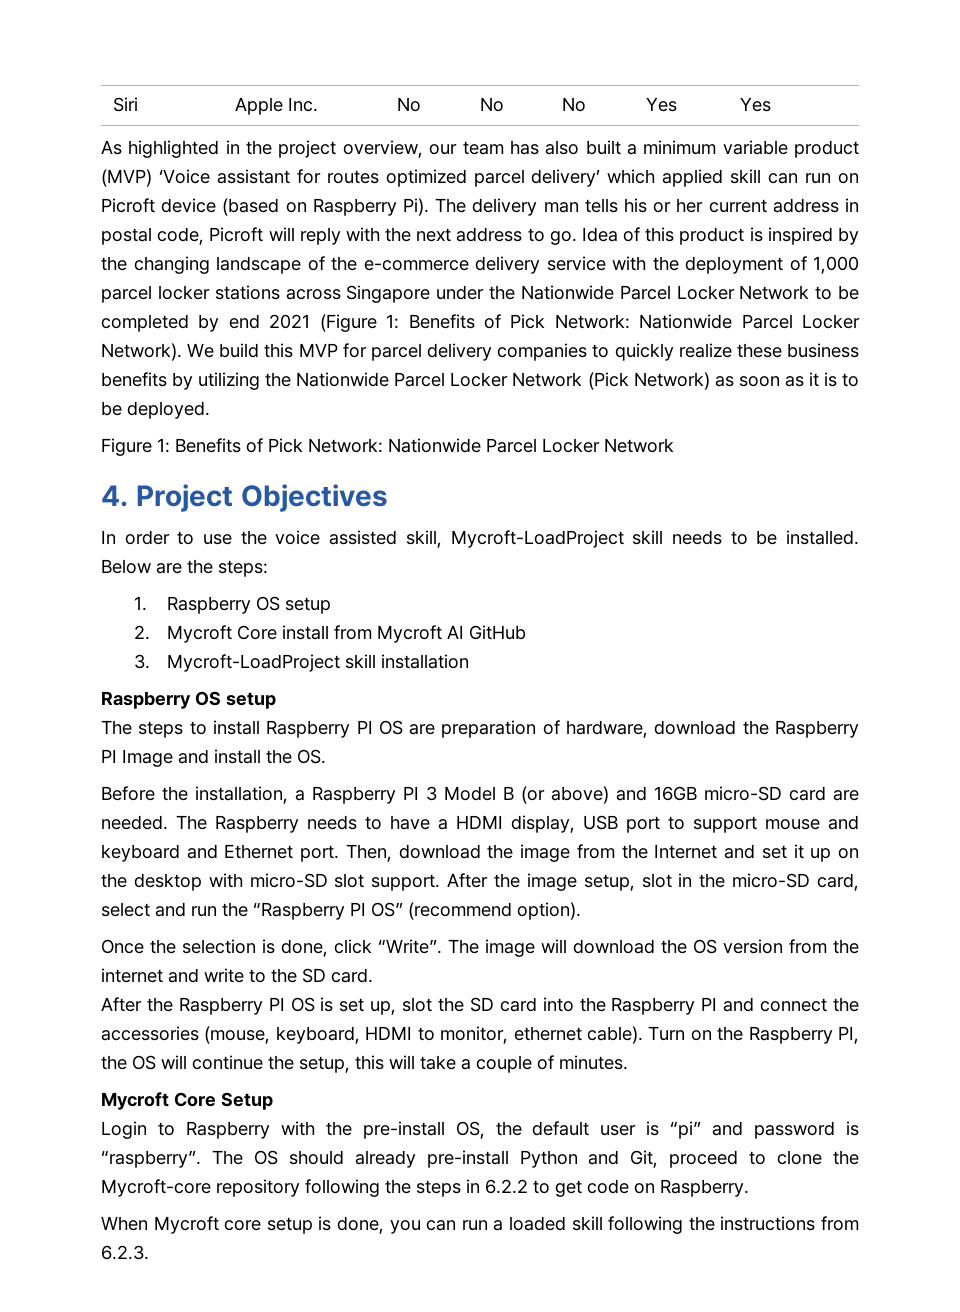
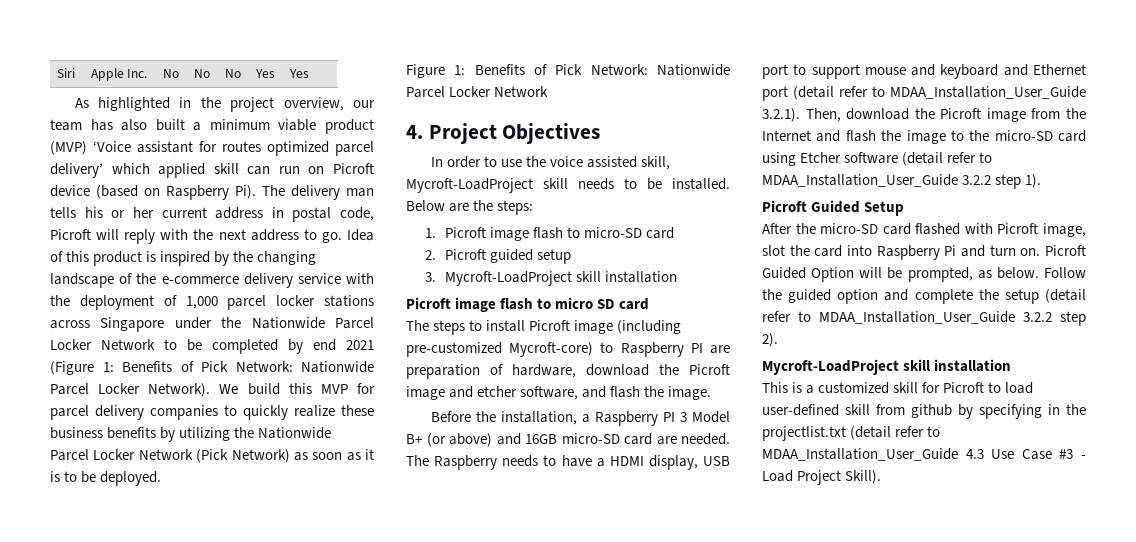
[722,140,788,155] variable -> [278,119,317,131] viable
[167,596,332,614] [134,625,527,643] [134,654,470,672] [101,691,276,709] [101,720,403,738] Raspberry OS setup // 2. Mycroft Core install from Mycroft AI GitHub // 3. Mycroft-LoadProject skill installation // Raspberry OS setup // The steps to install Raspberry PI OS -> [444,227,675,241] [425,249,572,264] [425,271,678,286] [406,297,650,312] [406,320,682,335] [406,342,703,357] Picroft image flash to micro-SD card // 2. Picroft guided setup // 3. Mycroft-LoadProject skill installation // Picroft image flash to micro SD card // The steps to install Picroft image (including pre-customized Mycroft-core) to Raspberry PI
[774,720,859,738] [101,749,326,767] Raspberry PI Image and install the OS. -> [689,364,730,375] [406,386,712,400] Picroft image and etcher software, and flash the image.
[503,786,514,800] B -> [406,434,422,444] B+
[300,845,340,862] port. -> [762,86,1086,101] [762,108,800,122] port (detail refer to MDAA_Installation_User_Guide 3.2.1).
(514, 851) none -> [940,108,982,119] Picroft
[761,844,860,862] [101,873,859,891] [101,902,581,920] [101,939,859,957] [101,968,373,983] [101,997,397,1015] set it up on the desktop with micro-SD slot support. After the image setup, slot in the micro-SD card, select and run the “Raspberry PI OS” (recommend option). // Once the selection is done, click “Write”. The image will download the OS version from the internet and write to the SD card. // After the Raspberry PI OS is set up, -> [845,130,1086,144] [762,152,993,166] [762,174,1042,189] [762,200,905,216] [762,223,1086,237] flash the image to the micro-SD card using Etcher software (detail refer to MDAA_Installation_User_Guide 3.2.2 step 1). // Picroft Guided Setup // After the micro-SD card flashed with Picroft image,
[469,997,494,1012] SD -> (810, 250) none
[579,997,860,1015] [101,1026,859,1044] [101,1055,628,1073] [101,1092,273,1110] [101,1121,860,1139] [101,1150,859,1168] [101,1179,749,1197] [101,1216,860,1234] [101,1245,149,1260] the Raspberry PI and connect the accessories (mouse, keyboard, HDMI to monitor, ethernet cable). Turn on the Raspberry PI, the OS will continue the setup, this will take a couple of minutes. // Mycroft Core Setup // Login to Raspberry with the pre-install OS, the default user is “pi” and password is “raspberry”. The OS should already pre-install Python and Git, proceed to clone the Mycroft-core repository following the steps in 6.2.2 to get code on Raspberry. // When Mycroft core setup is done, you can run a loaded skill following the instructions from 6.2.3. -> [876,245,1086,260] [762,267,1086,282] [762,289,1086,304] [762,311,1086,326] [762,333,778,347] [762,359,1012,375] [762,382,1034,394] [762,404,1086,419] [762,426,941,441] [762,448,1086,461] [762,470,882,485] Raspberry Pi and turn on. Picroft Guided Option will be prompted, as below. Follow the guided option and complete the setup (detail refer to MDAA_Installation_User_Guide 3.2.2 step 2). // Mycroft-LoadProject skill installation // This is a customized skill for Picroft to load user-defined skill from github by specifying in the projectlist.txt (detail refer to MDAA_Installation_User_Guide 4.3 Use Case #3 - Load Project Skill).

